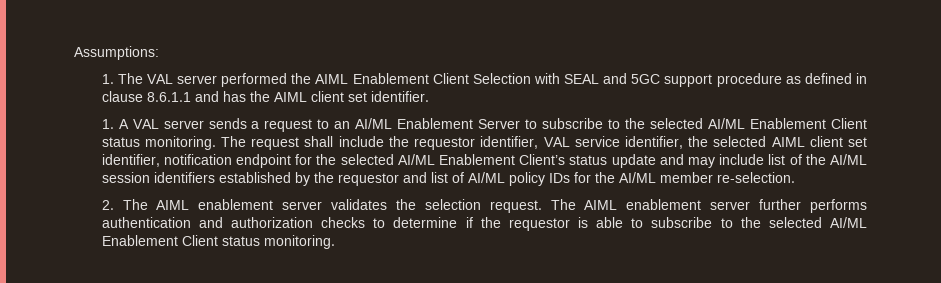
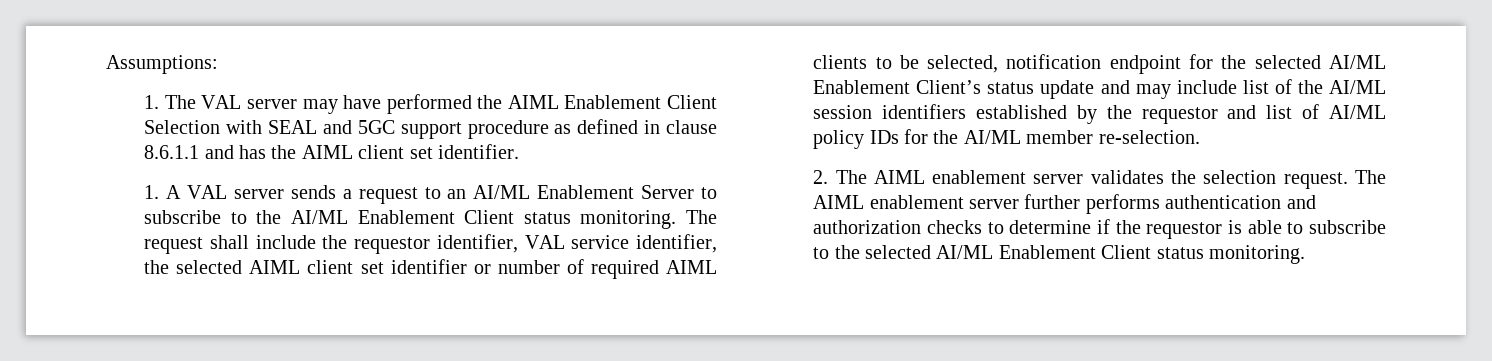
(218, 79) none -> [302,95,382,114] may have
[650,118,704,129] selected -> (282, 217) none
[101,154,160,167] identifier, -> [390,259,717,279] [813,55,999,73] identifier or number of required AIML clients to be selected,

